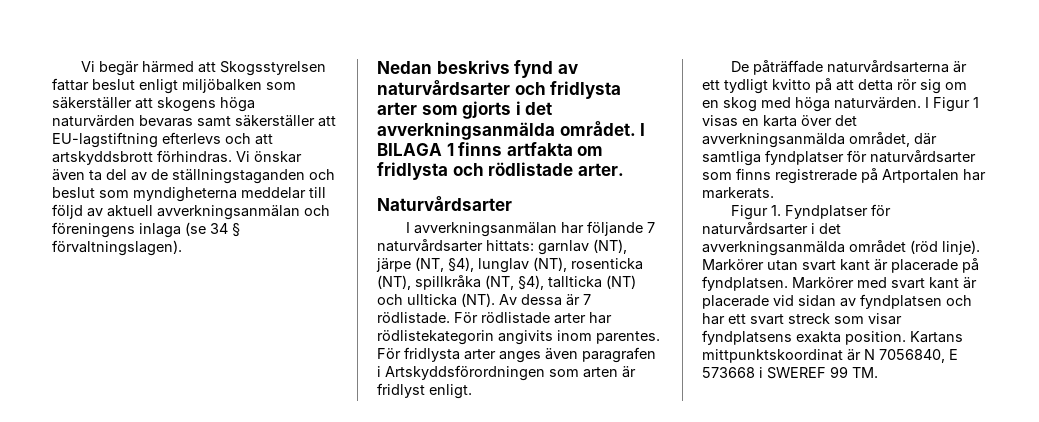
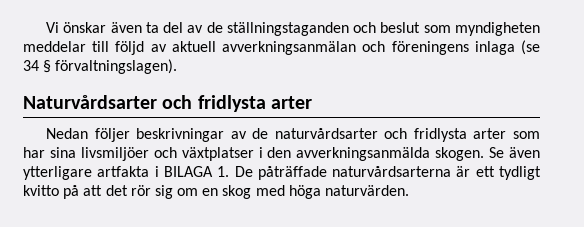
[81,61,327,76] [52,78,296,94] [52,97,255,112] [52,115,336,127] [52,132,273,148] [52,150,250,165] Vi begär härmed att Skogsstyrelsen fattar beslut enligt miljöbalken som säkerställer att skogens höga naturvärden bevaras samt säkerställer att EU-lagstiftning efterlevs och att artskyddsbrott förhindras. Vi -> [46,22,60,33] Vi
[133,187,237,202] myndigheterna -> [455,22,541,36] myndigheten
[377,60,578,78] Nedan beskrivs fynd av -> [23,95,312,112] [46,128,269,142] Naturvårdsarter och fridlysta arter // Nedan följer beskrivningar av de
[462,101,553,119] [377,121,646,140] [377,142,604,156] [377,162,624,180] [377,196,512,211] [406,221,656,237] [377,239,627,255] [376,257,643,273] [377,275,636,290] [377,293,591,307] [377,312,612,324] [377,330,660,345] [377,347,656,363] [377,365,636,381] [377,383,472,399] gjorts i det avverkningsanmälda området. I BILAGA 1 finns artfakta om fridlysta och rödlistade arter. // Naturvårdsarter // I avverkningsanmälan har följande 7 naturvårdsarter hittats: garnlav (NT), järpe (NT, §4), lunglav (NT), rosenticka (NT), spillkråka (NT, §4), tallticka (NT) och ullticka (NT). Av dessa är 7 rödlistade. För rödlistade arter har rödlistekategorin angivits inom parentes. För fridlysta arter anges även paragrafen i Artskyddsförordningen som arten är fridlyst enligt. // -> [23,147,540,161] [23,166,230,180] har sina livsmiljöer och växtplatser i den avverkningsanmälda skogen. Se även ytterligare artfakta i BILAGA 1.
[858,79,893,91] detta -> [105,185,128,196] det
[925,97,979,112] [702,115,857,127] [702,132,937,148] [702,150,976,166] [702,168,986,184] [702,187,774,199] [731,204,892,220] [702,222,841,235] [702,240,980,256] [702,258,979,273] [702,276,977,291] [702,294,972,309] [702,313,902,325] [702,330,963,345] [702,349,958,363] [702,366,878,379] I Figur 1 visas en karta över det avverkningsanmälda området, där samtliga fyndplatser för naturvårdsarter som finns registrerade på Artportalen har markerats. // Figur 1. Fyndplatser för naturvårdsarter i det avverkningsanmälda området (röd linje). Markörer utan svart kant är placerade på fyndplatsen. Markörer med svart kant är placerade vid sidan av fyndplatsen och har ett svart streck som visar fyndplatsens exakta position. Kartans mittpunktskoordinat är N 7056840, E 573668 i SWEREF 99 TM. -> (410, 190) none

